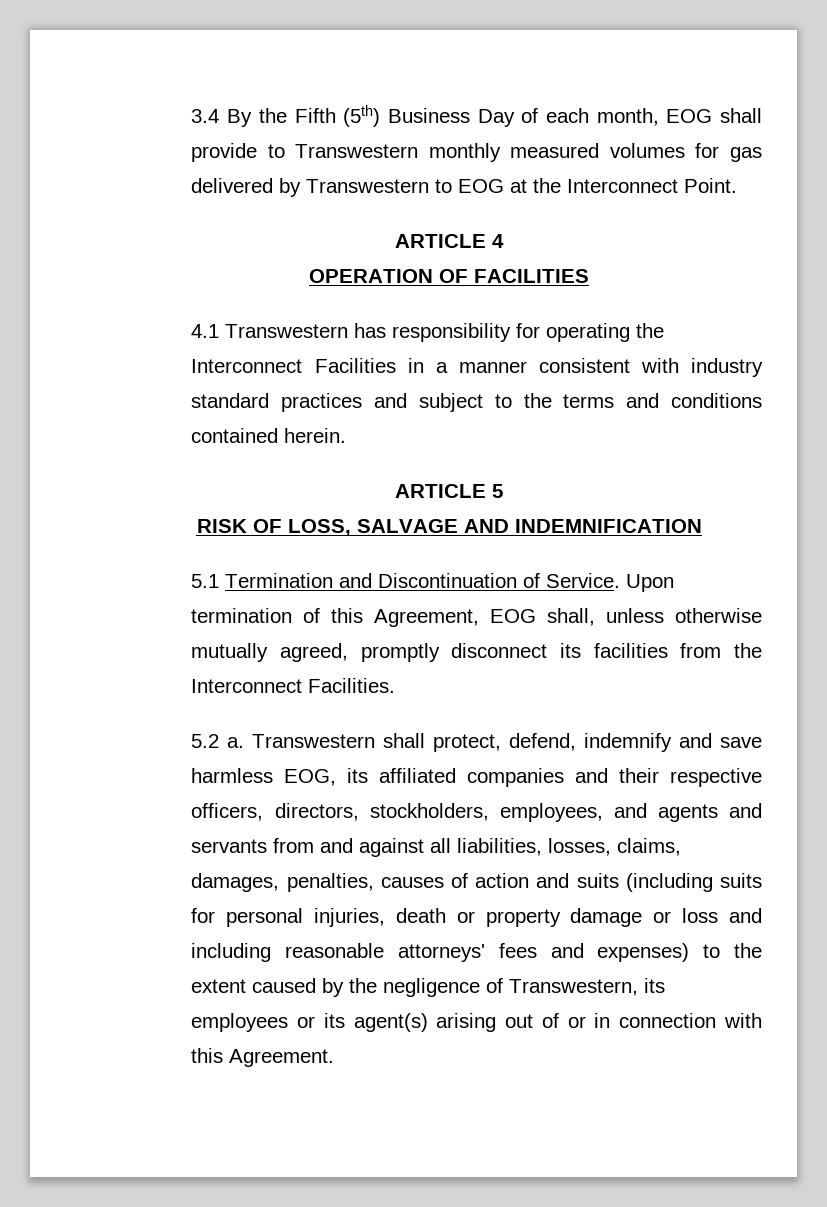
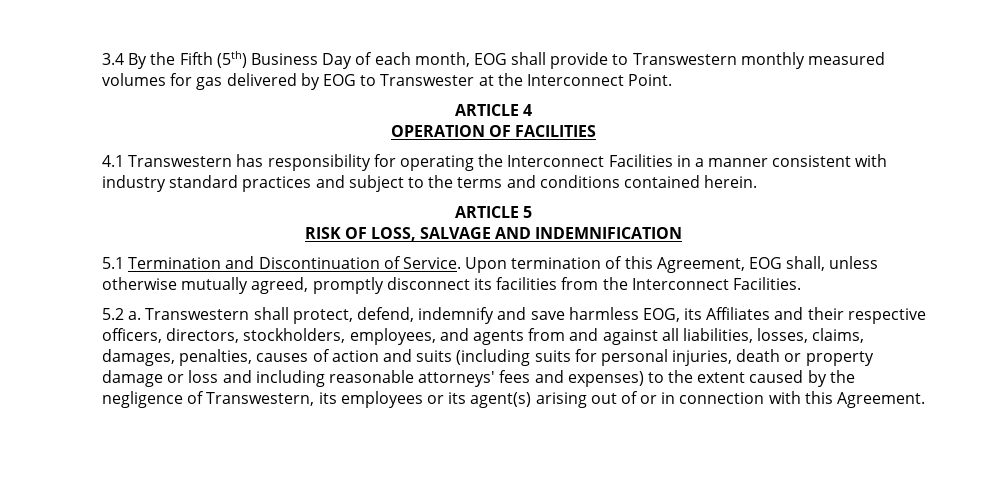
[306,179,505,193] Transwestern to EOG -> [322,74,475,86] EOG to Transwester
[379,768,565,787] affiliated companies -> [706,307,771,320] Affiliates
[729,803,762,818] [191,839,268,853] and servants -> (524, 337) none

